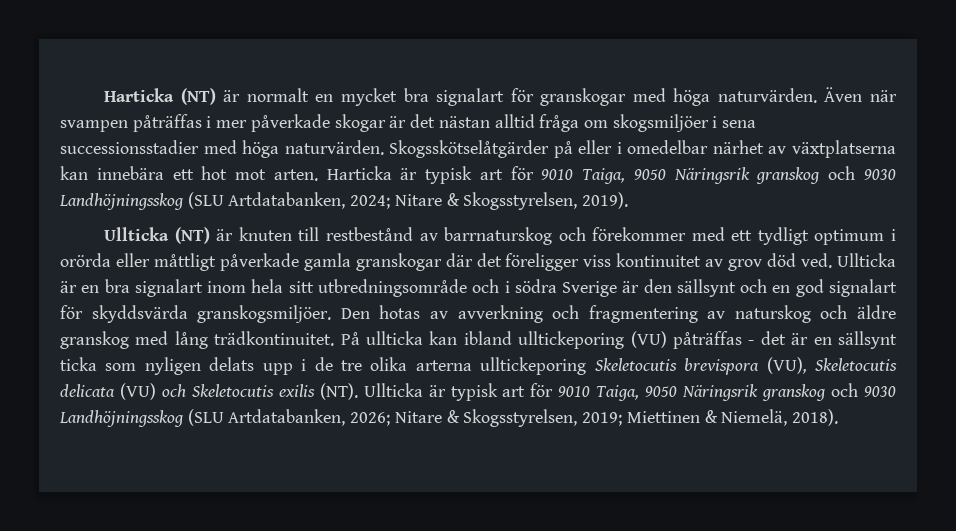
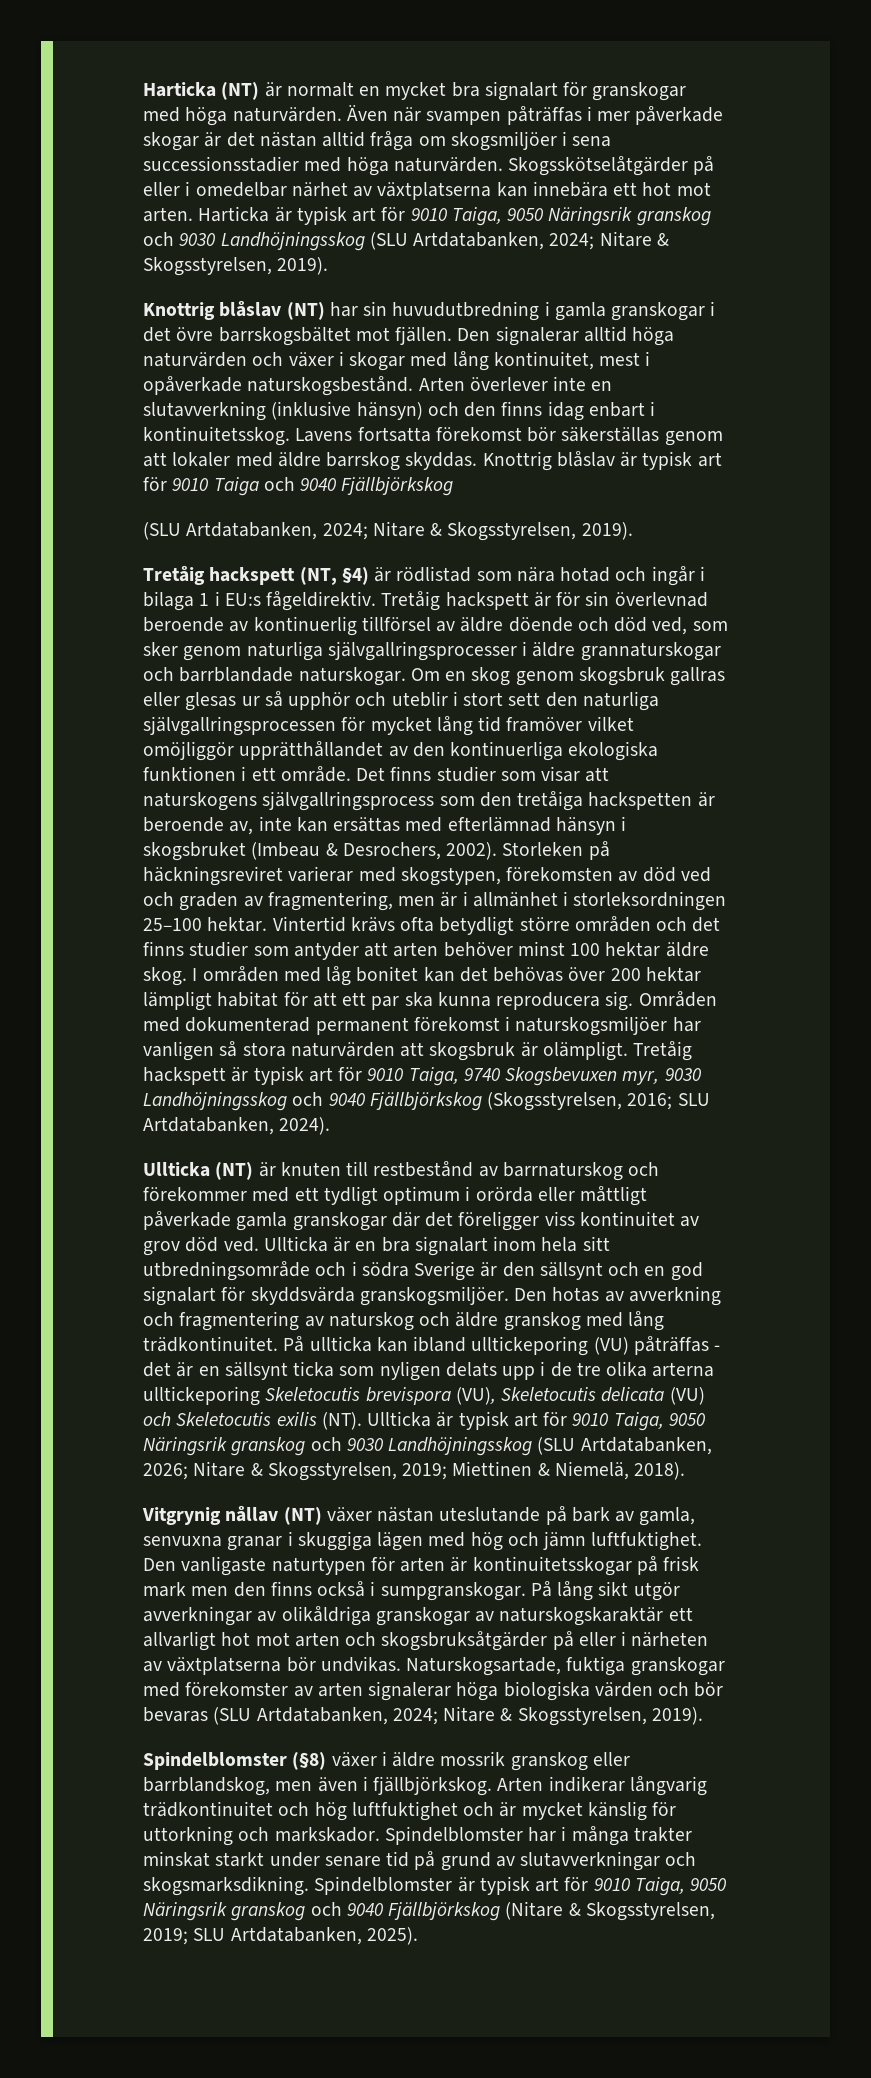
(629, 200) none -> [143,300,716,321] [143,326,675,346] [143,351,651,371] [143,376,613,396] [143,401,656,421] [143,426,723,446] [143,451,722,471] [143,477,454,496] [143,521,633,541] [143,565,705,586] [143,591,708,611] [143,616,728,636] [143,641,721,661] [143,667,726,686] [143,691,659,711] [143,716,634,736] [143,741,659,761] [143,766,610,782] [143,791,715,811] [143,816,627,835] [143,841,610,861] [143,866,711,886] [143,891,727,911] [143,916,721,936] [143,941,709,960] [143,966,701,986] [143,991,717,1011] [143,1016,701,1036] [143,1041,693,1061] [143,1066,701,1086] [143,1092,710,1111] [143,1117,331,1135] // Knottrig blåslav (NT) har sin huvudutbredning i gamla granskogar i det övre barrskogsbältet mot fjällen. Den signalerar alltid höga naturvärden och växer i skogar med lång kontinuitet, mest i opåverkade naturskogsbestånd. Arten överlever inte en slutavverkning (inklusive hänsyn) och den finns idag enbart i kontinuitetsskog. Lavens fortsatta förekomst bör säkerställas genom att lokaler med äldre barrskog skyddas. Knottrig blåslav är typisk art för 9010 Taiga och 9040 Fjällbjörkskog // (SLU Artdatabanken, 2024; Nitare & Skogsstyrelsen, 2019). // Tretåig hackspett (NT, §4) är rödlistad som nära hotad och ingår i bilaga 1 i EU:s fågeldirektiv. Tretåig hackspett är för sin överlevnad beroende av kontinuerlig tillförsel av äldre döende och död ved, som sker genom naturliga självgallringsprocesser i äldre grannaturskogar och barrblandade naturskogar. Om en skog genom skogsbruk gallras eller glesas ur så upphör och uteblir i stort sett den naturliga självgallringsprocessen för mycket lång tid framöver vilket omöjliggör upprätthållandet av den kontinuerliga ekologiska funktionen i ett område. Det finns studier som visar att naturskogens självgallringsprocess som den tretåiga hackspetten är beroende av, inte kan ersättas med efterlämnad hänsyn i skogsbruket (Imbeau & Desrochers, 2002). Storleken på häckningsreviret varierar med skogstypen, förekomsten av död ved och graden av fragmentering, men är i allmänhet i storleksordningen 25–100 hektar. Vintertid krävs ofta betydligt större områden och det finns studier som antyder att arten behöver minst 100 hektar äldre skog. I områden med låg bonitet kan det behövas över 200 hektar lämpligt habitat för att ett par ska kunna reproducera sig. Områden med dokumenterad permanent förekomst i naturskogsmiljöer har vanligen så stora naturvärden att skogsbruk är olämpligt. Tretåig hackspett är typisk art för 9010 Taiga, 9740 Skogsbevuxen myr, 9030 Landhöjningsskog och 9040 Fjällbjörkskog (Skogsstyrelsen, 2016; SLU Artdatabanken, 2024).
(838, 417) none -> [142,1505,696,1526] [143,1531,703,1551] [143,1556,700,1576] [143,1581,680,1601] [143,1606,693,1626] [143,1631,709,1651] [143,1656,725,1676] [143,1681,724,1701] [143,1706,703,1726] [143,1751,630,1771] [143,1776,707,1796] [143,1801,677,1821] [143,1826,692,1846] [143,1851,697,1871] [143,1876,727,1896] [143,1901,715,1921] [143,1927,418,1945] // Vitgrynig nållav (NT) växer nästan uteslutande på bark av gamla, senvuxna granar i skuggiga lägen med hög och jämn luftfuktighet. Den vanligaste naturtypen för arten är kontinuitetsskogar på frisk mark men den finns också i sumpgranskogar. På lång sikt utgör avverkningar av olikåldriga granskogar av naturskogskaraktär ett allvarligt hot mot arten och skogsbruksåtgärder på eller i närheten av växtplatserna bör undvikas. Naturskogsartade, fuktiga granskogar med förekomster av arten signalerar höga biologiska värden och bör bevaras (SLU Artdatabanken, 2024; Nitare & Skogsstyrelsen, 2019). // Spindelblomster (§8) växer i äldre mossrik granskog eller barrblandskog, men även i fjällbjörkskog. Arten indikerar långvarig trädkontinuitet och hög luftfuktighet och är mycket känslig för uttorkning och markskador. Spindelblomster har i många trakter minskat starkt under senare tid på grund av slutavverkningar och skogsmarksdikning. Spindelblomster är typisk art för 9010 Taiga, 9050 Näringsrik granskog och 9040 Fjällbjörkskog (Nitare & Skogsstyrelsen, 2019; SLU Artdatabanken, 2025).

